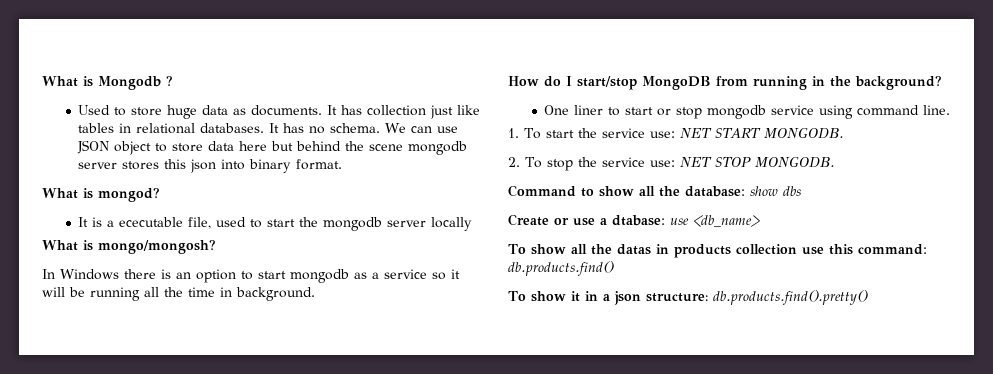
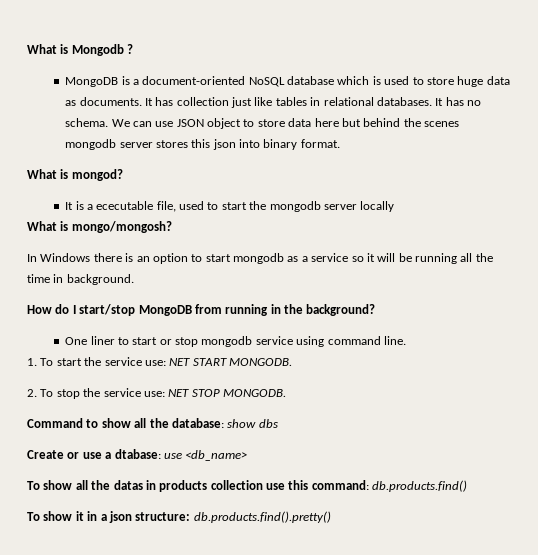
[78,105,111,115] Used -> [65,76,410,87] MongoDB is a document-oriented NoSQL database which is used
[369,144,404,151] scene -> [424,121,460,127] scenes

